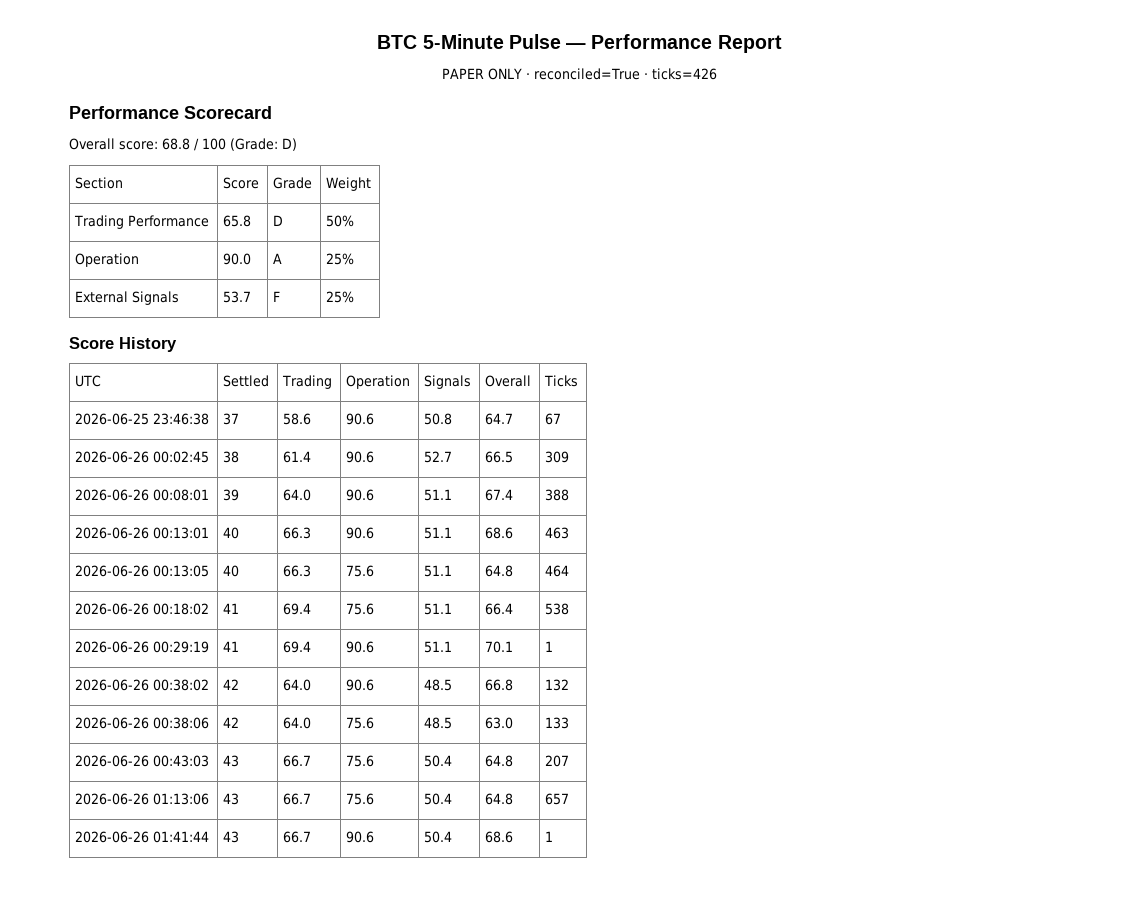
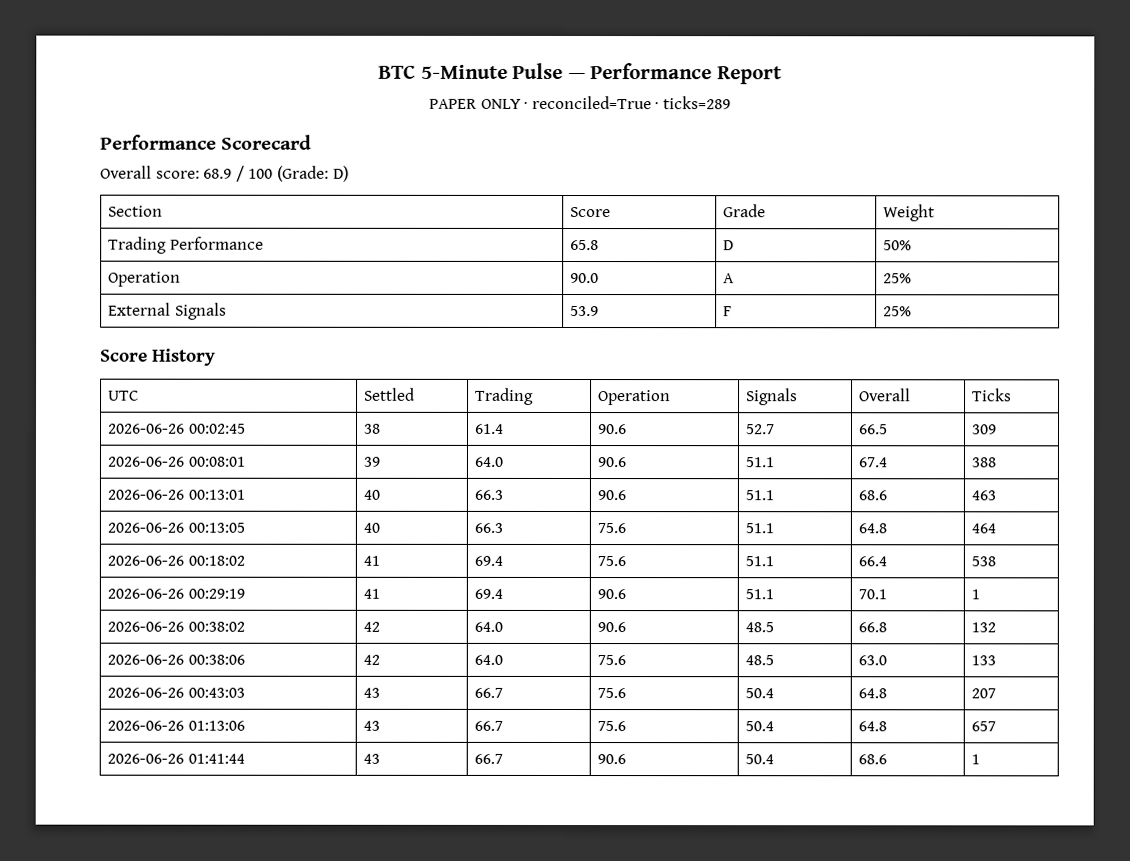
[652,68,718,80] ticks=426 -> [662,96,731,110] ticks=289
[162,138,190,150] 68.8 -> [203,168,233,179] 68.9
[223,291,252,303] 53.7 -> [570,306,600,317] 53.9
[75,413,210,425] [223,413,240,425] [283,413,312,425] [346,413,375,425] [424,413,453,425] [485,413,514,425] [545,413,562,425] // 2026-06-25 23:46:38 | 37 | 58.6 | 90.6 | 50.8 | 64.7 | 67 -> (1013, 395) none

